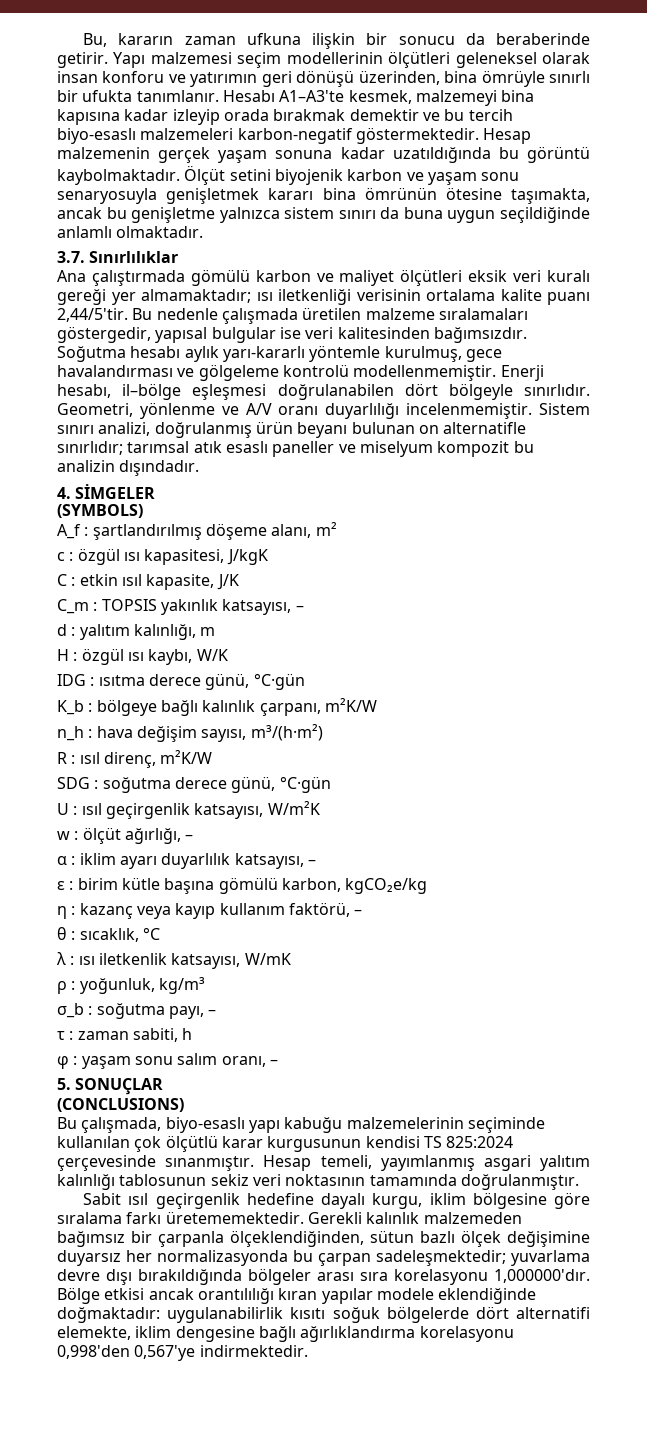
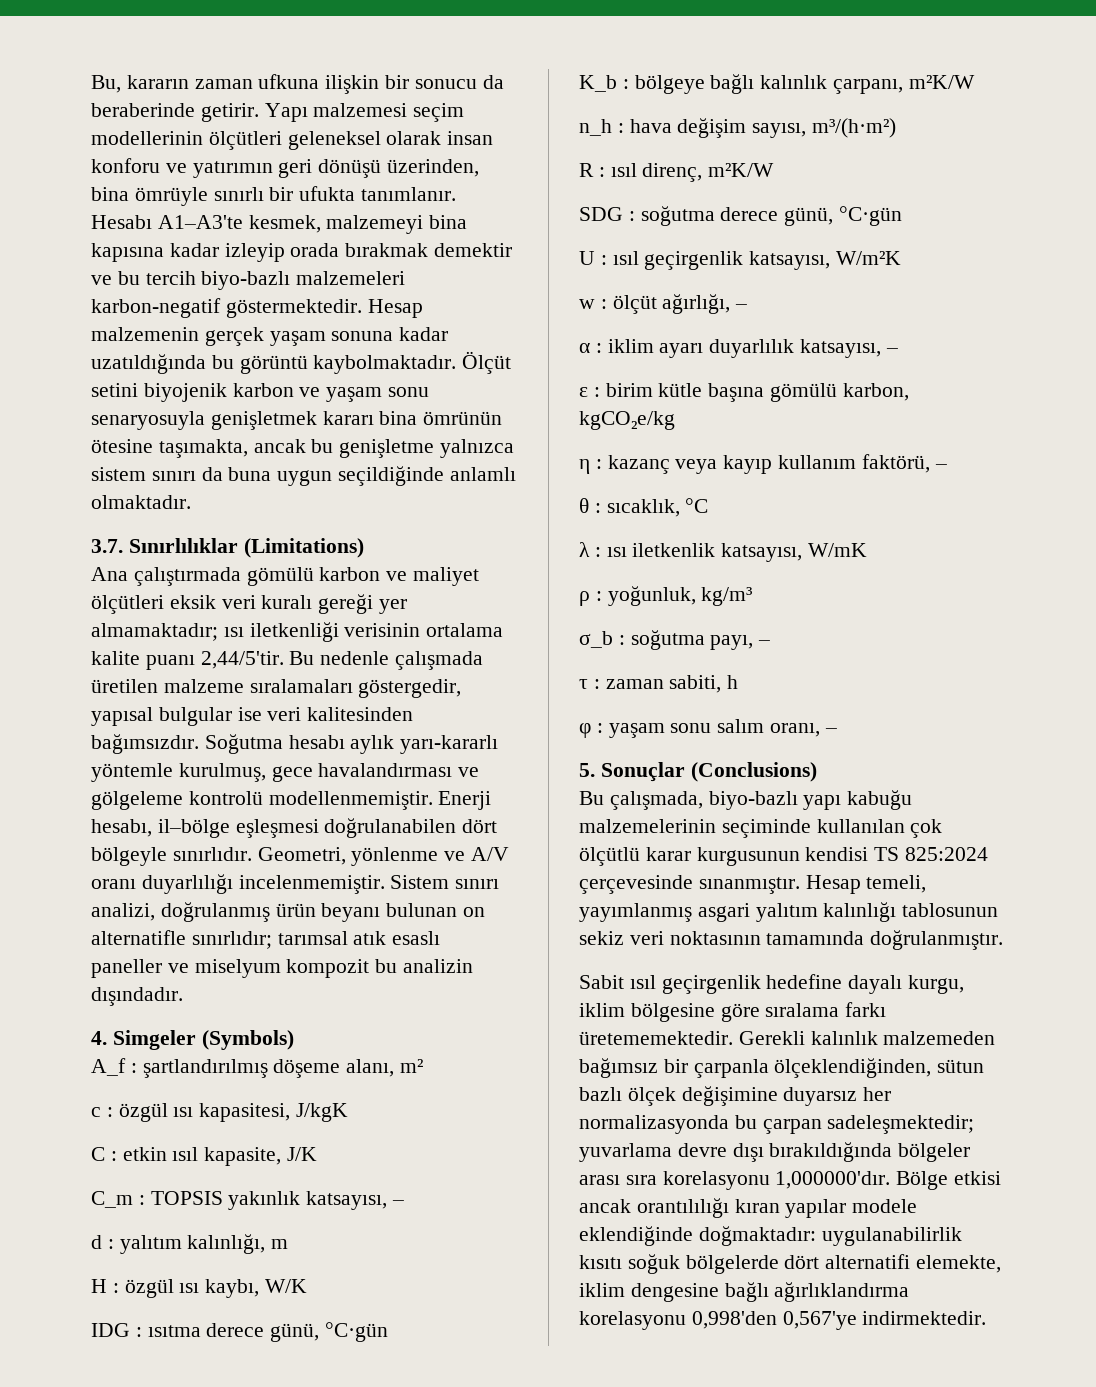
[57,128,136,144] biyo-esaslı -> [201,271,291,290] biyo-bazlı
(179, 257) none -> [243,538,364,558] (Limitations)
[75,484,156,499] [57,504,143,518] SİMGELER // (SYMBOLS) -> [112,1030,294,1050] Simgeler (Symbols)
[75,1078,164,1095] [57,1098,184,1112] SONUÇLAR // (CONCLUSIONS) -> [600,762,817,782] Sonuçlar (Conclusions)
[165,1117,245,1133] biyo-esaslı -> [708,791,798,810] biyo-bazlı

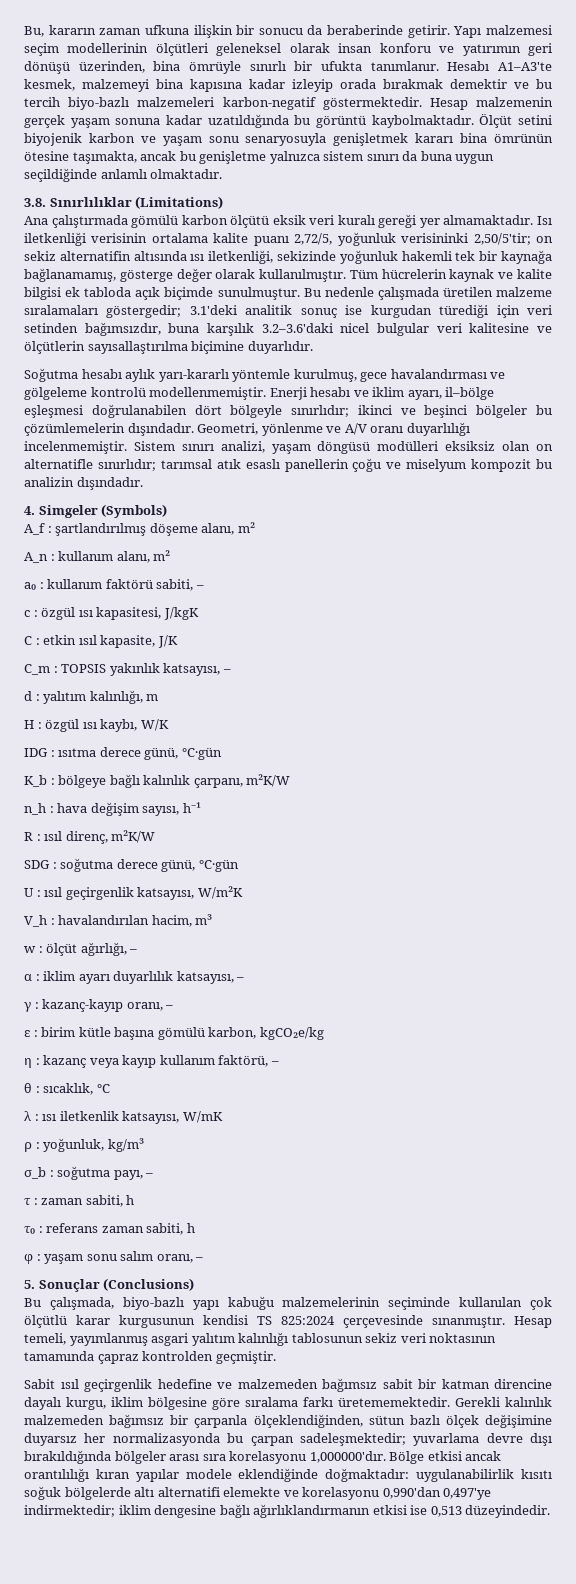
[91,539,123,553] 3.7. -> [24,198,46,207] 3.8.
[386,567,480,586] [91,595,164,614] ve maliyet ölçütleri -> [230,215,270,228] ölçütü
[91,623,244,641] almamaktadır; ısı -> [443,215,552,225] almamaktadır. Isı
[200,651,284,669] 2,44/5'tir. -> [294,232,554,246] [24,250,552,264] [24,268,552,282] [24,287,300,300] 2,72/5, yoğunluk verisininki 2,50/5'tir; on sekiz alternatifin altısında ısı iletkenliği, sekizinde yoğunluk hakemli tek bir kaynağa bağlanamamış, gösterge değer olarak kullanılmıştır. Tüm hücrelerin kaynak ve kalite bilgisi ek tabloda açık biçimde sunulmuştur.
[358,679,462,698] [91,707,414,726] [91,734,199,754] göstergedir, yapısal bulgular ise veri kalitesinden bağımsızdır. -> [106,304,553,318] [24,322,552,336] [24,341,313,354] göstergedir; 3.1'deki analitik sonuç ise kurgudan türediği için veri setinden bağımsızdır, buna karşılık 3.2–3.6'daki nicel bulgular veri kalitesine ve ölçütlerin sayısallaştırılma biçimine duyarlıdır. //
[91,819,152,837] hesabı, -> [310,387,442,400] hesabı ve iklim ayarı,
[172,847,252,861] sınırlıdır. -> [291,405,552,418] [24,423,194,436] sınırlıdır; ikinci ve beşinci bölgeler bu çözümlemelerin dışındadır.
[160,902,458,922] doğrulanmış ürün beyanı bulunan -> [271,441,531,454] yaşam döngüsü modülleri eksiksiz olan
[91,959,162,978] paneller -> [284,458,382,472] panellerin çoğu
(424, 1066) none -> [24,550,171,563] [24,579,204,591] // A_n : kullanım alanı, m² // a₀ : kullanım faktörü sabiti, –
[812,118,897,138] m³/(h·m²) -> [182,802,201,813] h⁻¹
(902, 258) none -> [24,914,213,927] // V_h : havalandırılan hacim, m³
(898, 350) none -> [24,999,174,1012] // γ : kazanç-kayıp oranı, –
(739, 682) none -> [24,1223,195,1235] // τ₀ : referans zaman sabiti, h
[870,930,1004,950] doğrulanmıştır. -> [97,1351,276,1364] çapraz kontrolden geçmiştir.
(843, 981) none -> [217,1378,552,1392] ve malzemeden bağımsız sabit bir katman direncine
[784,1254,1002,1273] [579,1282,910,1302] [579,1311,987,1330] dört alternatifi elemekte, iklim dengesine bağlı ağırlıklandırma korelasyonu 0,998'den 0,567'ye indirmektedir. -> [134,1487,492,1500] [24,1504,551,1518] altı alternatifi elemekte ve korelasyonu 0,990'dan 0,497'ye indirmektedir; iklim dengesine bağlı ağırlıklandırmanın etkisi ise 0,513 düzeyindedir.

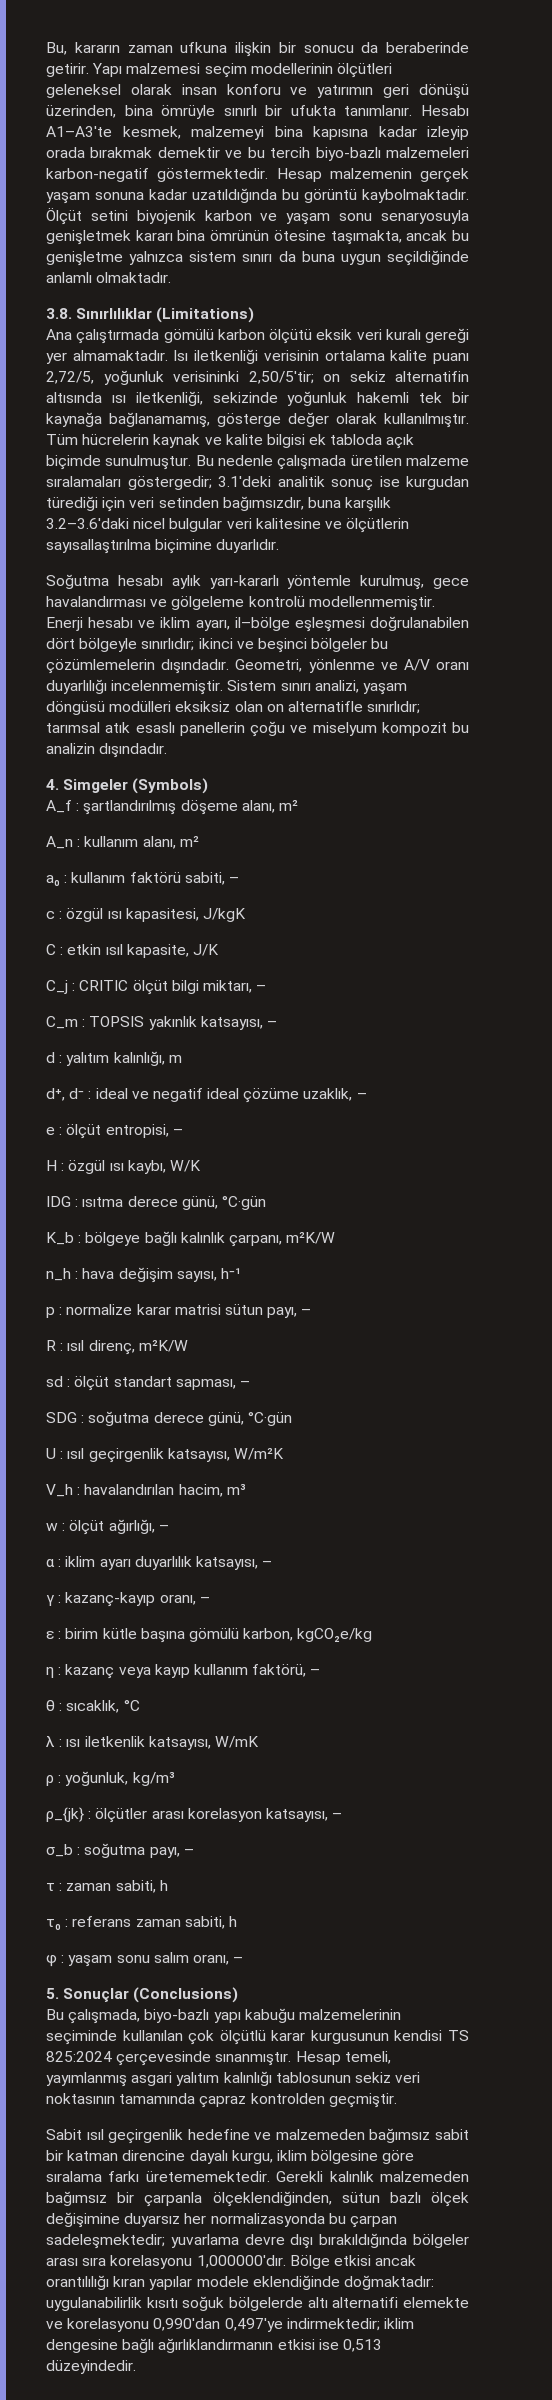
(178, 641) none -> [46,980,267,995] // C_j : CRITIC ölçüt bilgi miktarı, –
(159, 697) none -> [46,1088,367,1103] [46,1124,183,1139] // d⁺, d⁻ : ideal ve negatif ideal çözüme uzaklık, – // e : ölçüt entropisi, –
(201, 807) none -> [46,1304,312,1318] // p : normalize karar matrisi sütun payı, –
(156, 836) none -> [46,1376,250,1391] // sd : ölçüt standart sapması, –
(144, 1145) none -> [46,1807,343,1823] // ρ_{jk} : ölçütler arası korelasyon katsayısı, –

